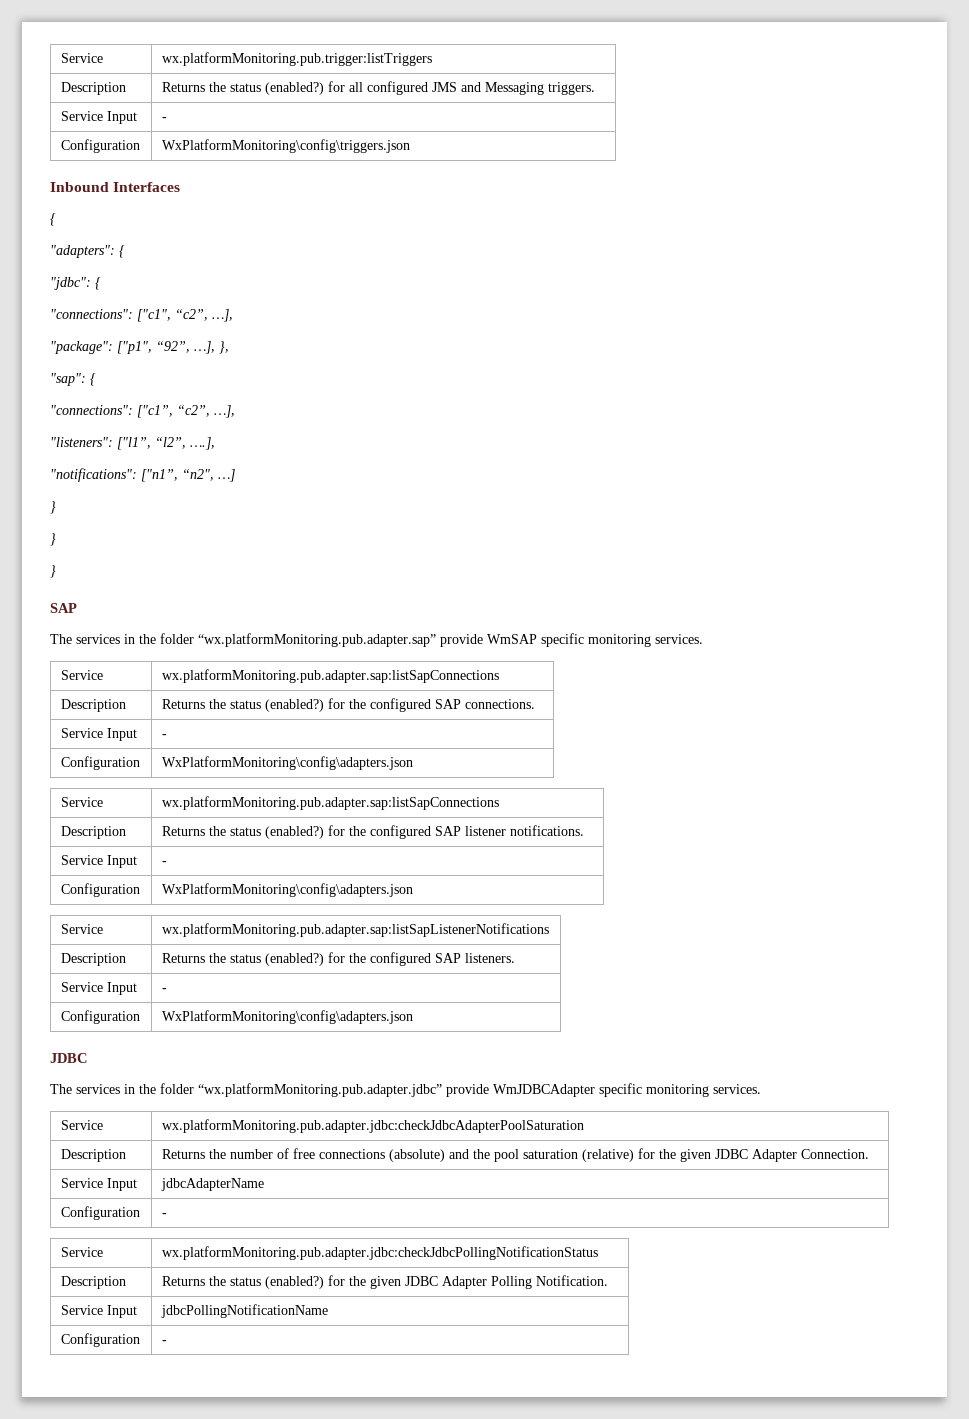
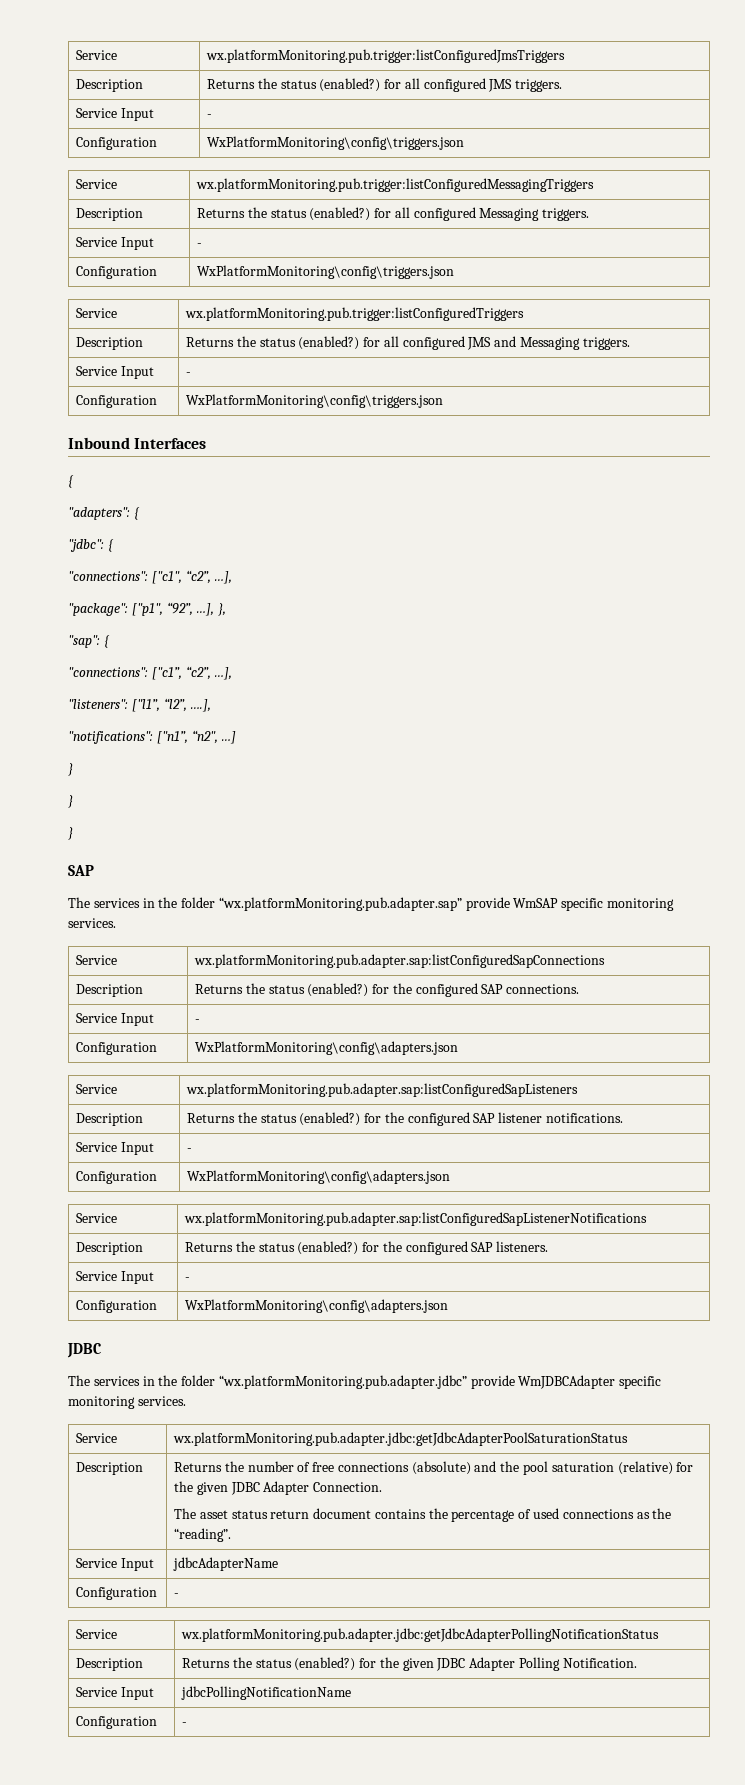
[60,53,103,63] [161,52,432,66] Service | wx.platformMonitoring.pub.trigger:listTriggers -> [76,50,118,60] [206,49,566,63] [76,79,144,92] [207,78,563,92] [76,108,154,121] [207,114,213,118] [76,137,158,150] [207,136,465,150] [76,179,118,189] [196,178,595,192] [76,208,144,221] [197,207,590,221] [76,237,154,250] [197,243,203,247] [76,266,158,279] [197,265,455,279] [76,308,118,318] [185,307,525,321] Service | wx.platformMonitoring.pub.trigger:listConfiguredJmsTriggers // Description | Returns the status (enabled?) for all configured JMS triggers. // Service Input | - // Configuration | WxPlatformMonitoring\config\triggers.json // Service | wx.platformMonitoring.pub.trigger:listConfiguredMessagingTriggers // Description | Returns the status (enabled?) for all configured Messaging triggers. // Service Input | - // Configuration | WxPlatformMonitoring\config\triggers.json // Service | wx.platformMonitoring.pub.trigger:listConfiguredTriggers
[161,669,499,683] wx.platformMonitoring.pub.adapter.sap:listSapConnections -> [194,954,606,968] wx.platformMonitoring.pub.adapter.sap:listConfiguredSapConnections
[161,796,499,810] wx.platformMonitoring.pub.adapter.sap:listSapConnections -> [186,1083,579,1097] wx.platformMonitoring.pub.adapter.sap:listConfiguredSapListeners
[161,923,549,937] wx.platformMonitoring.pub.adapter.sap:listSapListenerNotifications -> [184,1212,648,1226] wx.platformMonitoring.pub.adapter.sap:listConfiguredSapListenerNotifications
[161,1119,584,1133] wx.platformMonitoring.pub.adapter.jdbc:checkJdbcAdapterPoolSaturation -> [173,1432,629,1446] wx.platformMonitoring.pub.adapter.jdbc:getJdbcAdapterPoolSaturationStatus
(869, 1154) none -> [174,1508,672,1522] [174,1528,232,1542] // The asset status return document contains the percentage of used connections as the “reading”.
[161,1246,598,1260] wx.platformMonitoring.pub.adapter.jdbc:checkJdbcPollingNotificationStatus -> [181,1628,660,1642] wx.platformMonitoring.pub.adapter.jdbc:getJdbcAdapterPollingNotificationStatus

